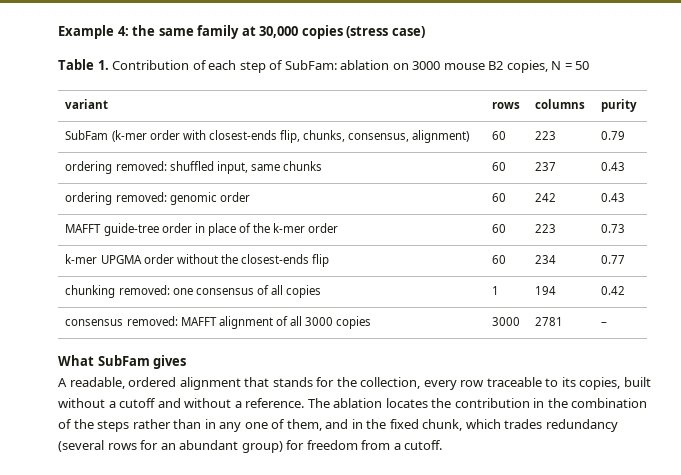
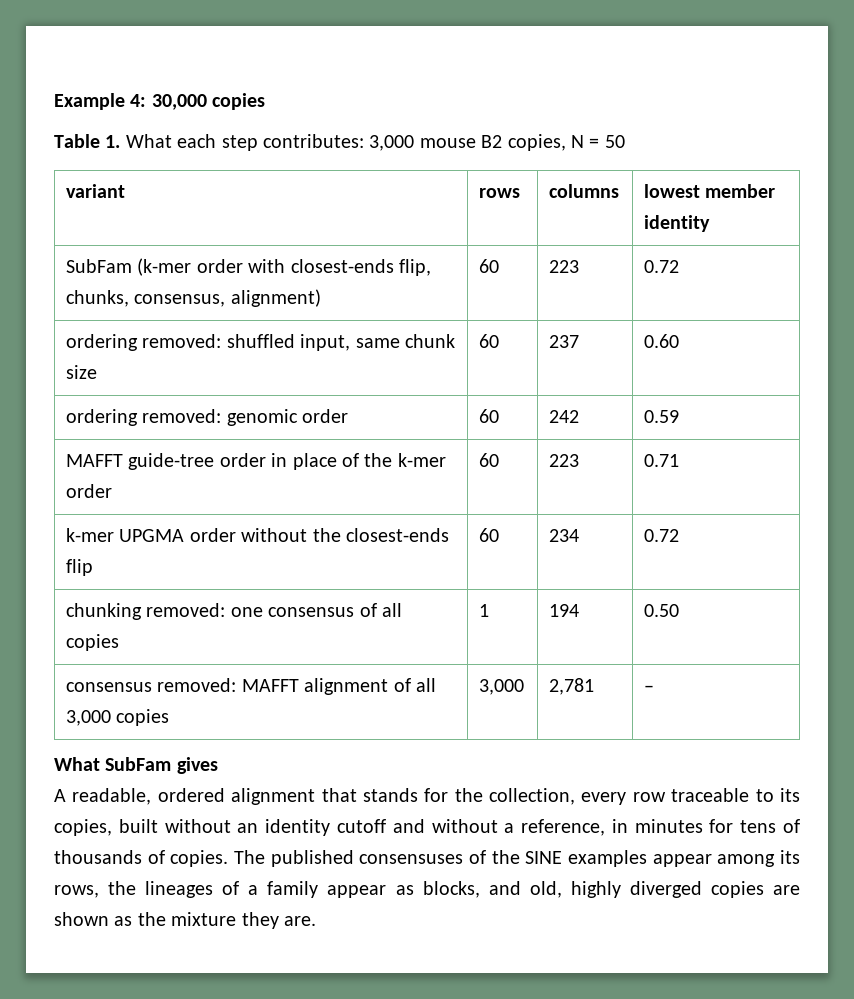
[132,25,256,39] the same family at -> (147, 100) none
[346,26,425,38] (stress case) -> (266, 101) none
[112,60,441,73] Contribution of each step of SubFam: ablation on 3000 -> [125,134,415,151] What each step contributes: 3,000
[601,99,638,112] purity -> [643,184,776,198] [643,215,710,232] lowest member identity
[601,131,626,140] 0.79 -> [643,260,679,273] 0.72
[282,161,322,171] chunks -> [404,334,455,348] [65,365,97,379] chunk size
[601,162,626,171] 0.43 -> [643,334,679,348] 0.60
[601,193,626,202] 0.43 -> [643,410,679,423] 0.59
[601,224,626,233] 0.73 -> [643,454,679,467] 0.71
[601,255,626,264] 0.77 -> [643,529,679,542] 0.72
[601,286,626,295] 0.42 -> [643,604,679,617] 0.50
[305,316,372,329] [492,317,521,326] [535,317,564,326] 3000 copies | 3000 | 2781 -> [65,709,170,726] [478,679,524,695] [548,678,594,695] 3,000 copies | 3,000 | 2,781
[108,401,116,408] a -> [237,819,331,836] an identity
[245,398,648,408] [58,419,618,432] [58,440,443,453] reference. The ablation locates the contribution in the combination of the steps rather than in any one of them, and in the fixed chunk, which trades redundancy (several rows for an abundant group) for freedom from a cutoff. -> [521,819,801,836] [54,850,800,867] [54,881,800,898] [54,912,316,929] reference, in minutes for tens of thousands of copies. The published consensuses of the SINE examples appear among its rows, the lineages of a family appear as blocks, and old, highly diverged copies are shown as the mixture they are.

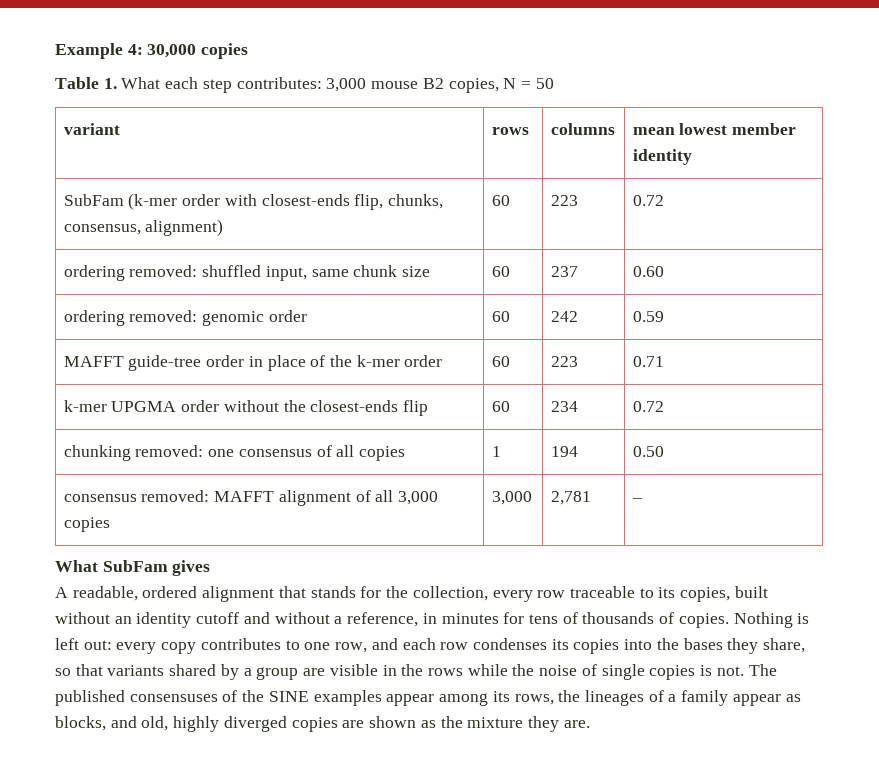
(619, 191) none -> [632,127,675,135] mean
(229, 858) none -> [733,612,810,628] [55,638,806,654] [55,664,744,680] Nothing is left out: every copy contributes to one row, and each row condenses its copies into the bases they share, so that variants shared by a group are visible in the rows while the noise of single copies is not.

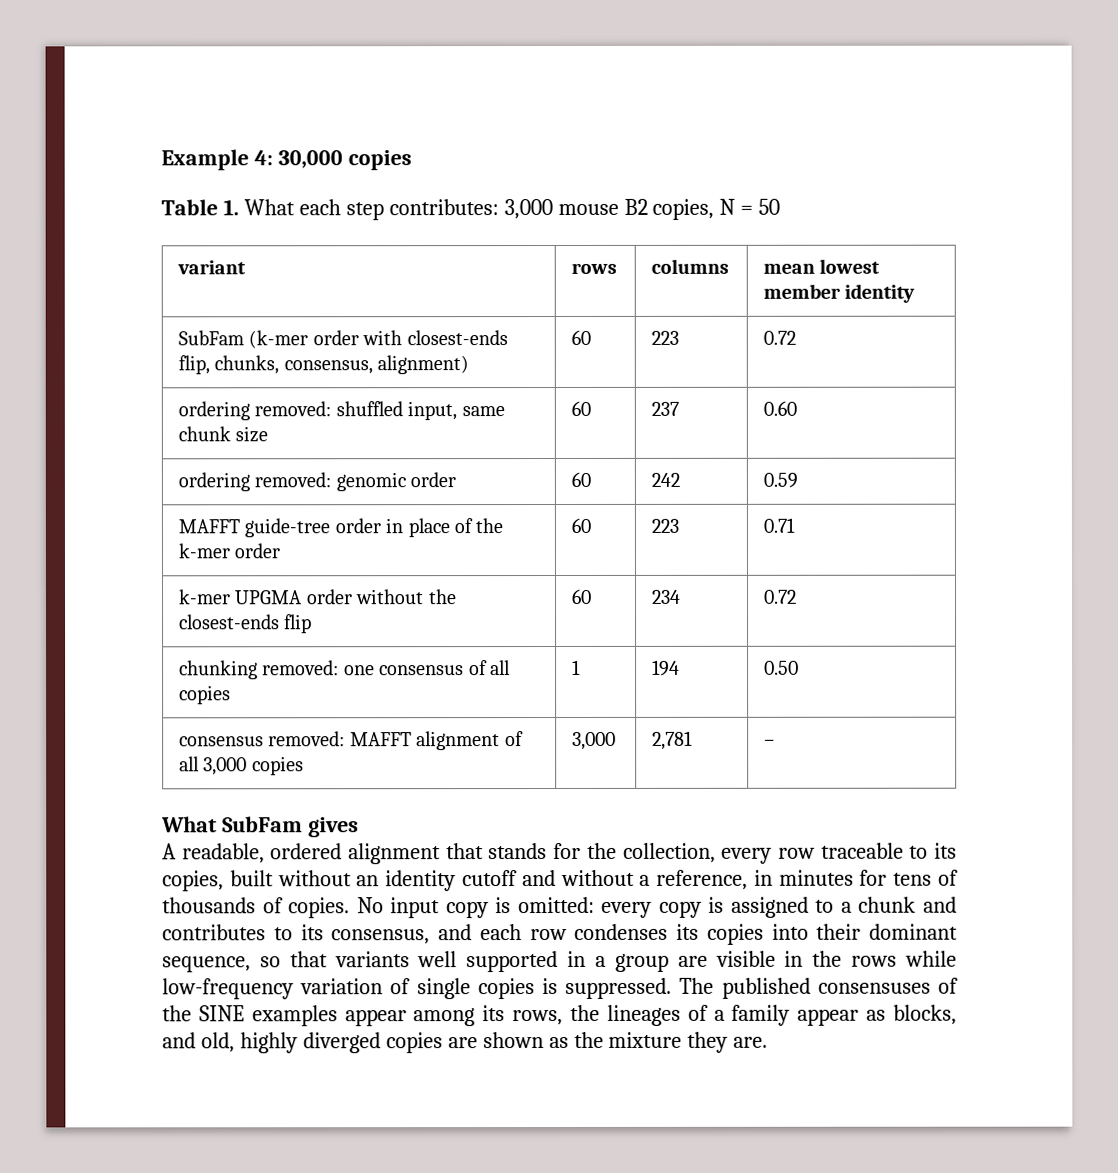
[733,612,810,628] [55,638,368,654] Nothing is left out: every copy contributes to one row, -> [356,896,957,919] [162,924,431,945] No input copy is omitted: every copy is assigned to a chunk and contributes to its consensus,
[656,638,806,654] [55,664,239,680] the bases they share, so that variants shared by -> [816,923,958,940] [162,950,587,973] their dominant sequence, so that variants well supported in
[512,664,578,676] the noise -> [162,978,384,1000] low-frequency variation
[716,666,744,676] not. -> [565,977,673,999] suppressed.

